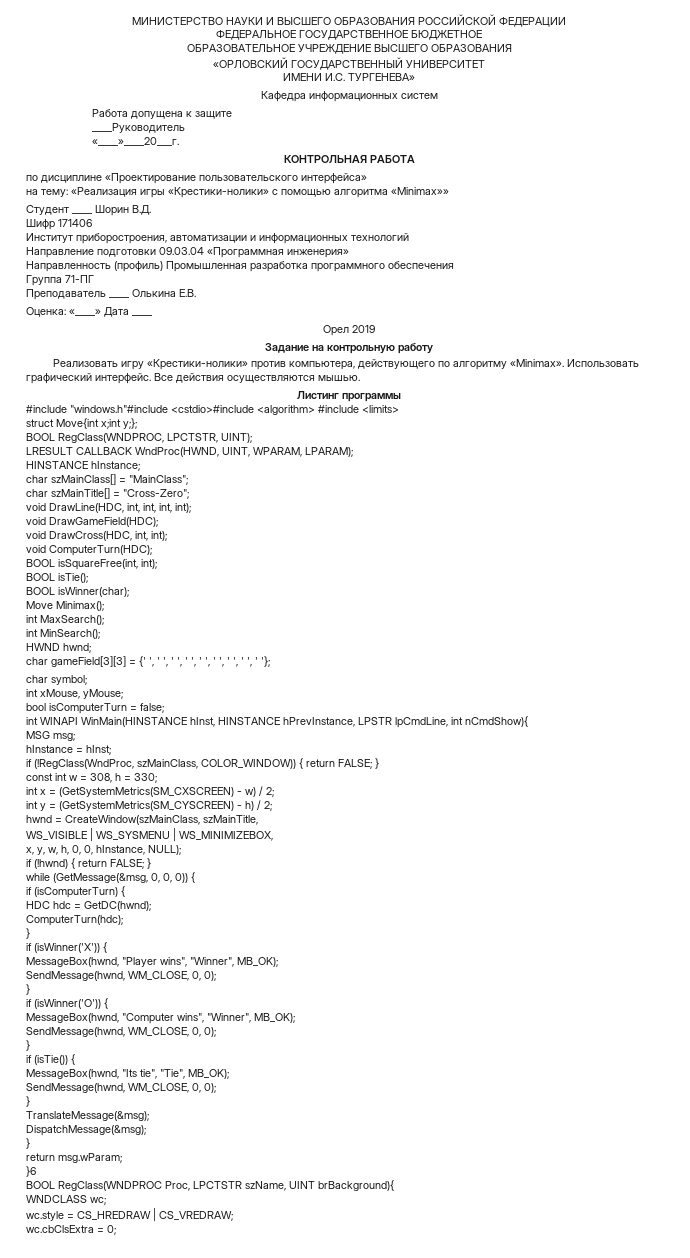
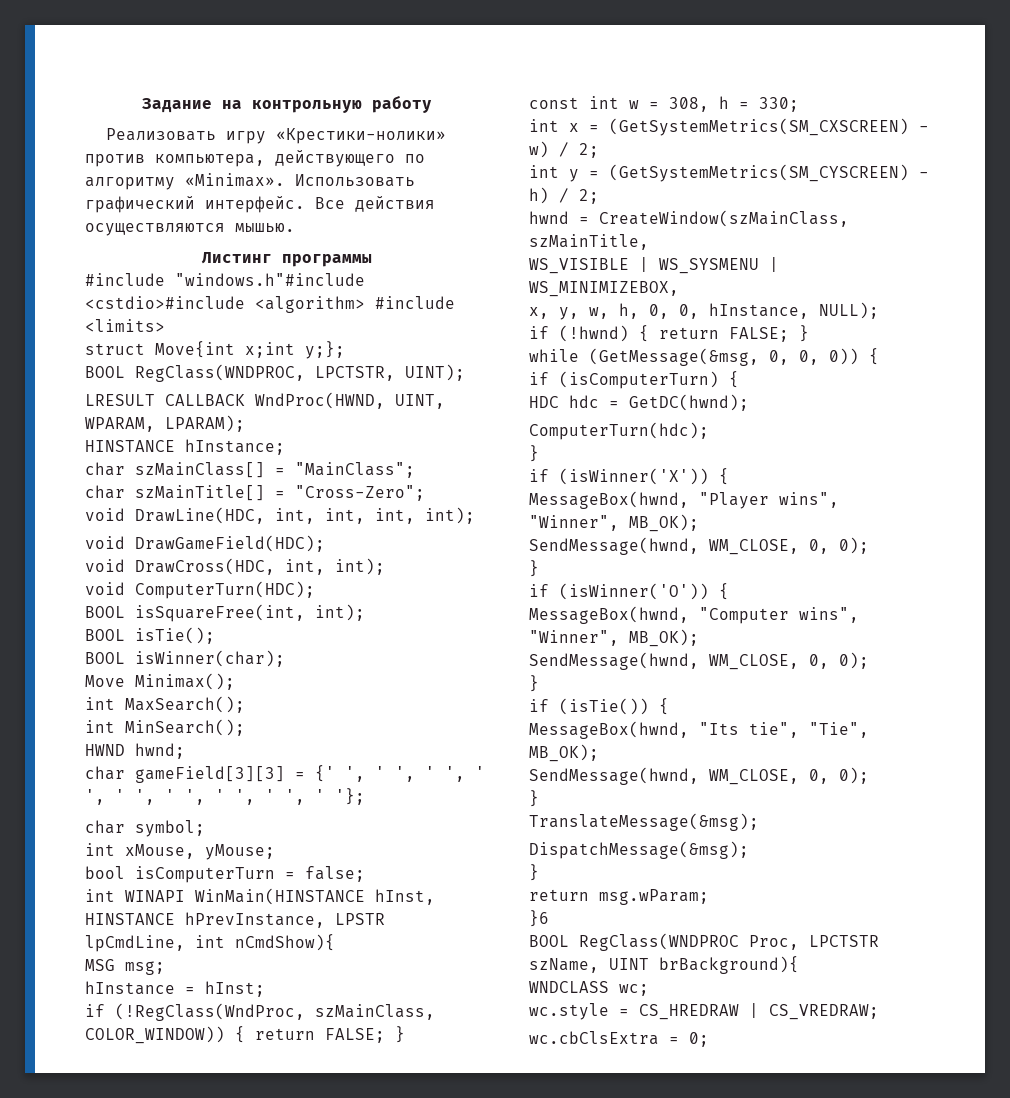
[132,14,566,27] [216,30,482,40] [186,44,512,54] [213,57,485,70] [283,73,415,81] [260,91,438,102] [91,109,232,119] [91,123,185,133] [91,137,179,146] [283,155,415,163] [26,173,367,184] [26,187,449,198] [26,205,151,216] [26,219,92,230] [26,233,409,244] [26,247,349,258] [26,261,454,272] [26,275,94,286] [26,289,129,300] [132,289,196,297] [26,307,152,317] [323,325,375,336] МИНИСТЕРСТВО НАУКИ И ВЫСШЕГО ОБРАЗОВАНИЯ РОССИЙСКОЙ ФЕДЕРАЦИИ // ФЕДЕРАЛЬНОЕ ГОСУДАРСТВЕННОЕ БЮДЖЕТНОЕ // ОБРАЗОВАТЕЛЬНОЕ УЧРЕЖДЕНИЕ ВЫСШЕГО ОБРАЗОВАНИЯ // «ОРЛОВСКИЙ ГОСУДАРСТВЕННЫЙ УНИВЕРСИТЕТ // ИМЕНИ И.С. ТУРГЕНЕВА» // Кафедра информационных систем // Работа допущена к защите // ____Руководитель // «____»____20___г. // КОНТРОЛЬНАЯ РАБОТА // по дисциплине «Проектирование пользовательского интерфейса» // на тему: «Реализация игры «Крестики-нолики» с помощью алгоритма «Minimax»» // Студент ____ Шорин В.Д. // Шифр 171406 // Институт приборостроения, автоматизации и информационных технологий // Направление подготовки 09.03.04 «Программная инженерия» // Направленность (профиль) Промышленная разработка программного обеспечения // Группа 71-ПГ // Преподаватель ____ Олькина Е.В. // Оценка: «____» Дата ____ // Орел 2019 // -> (141, 105) none

